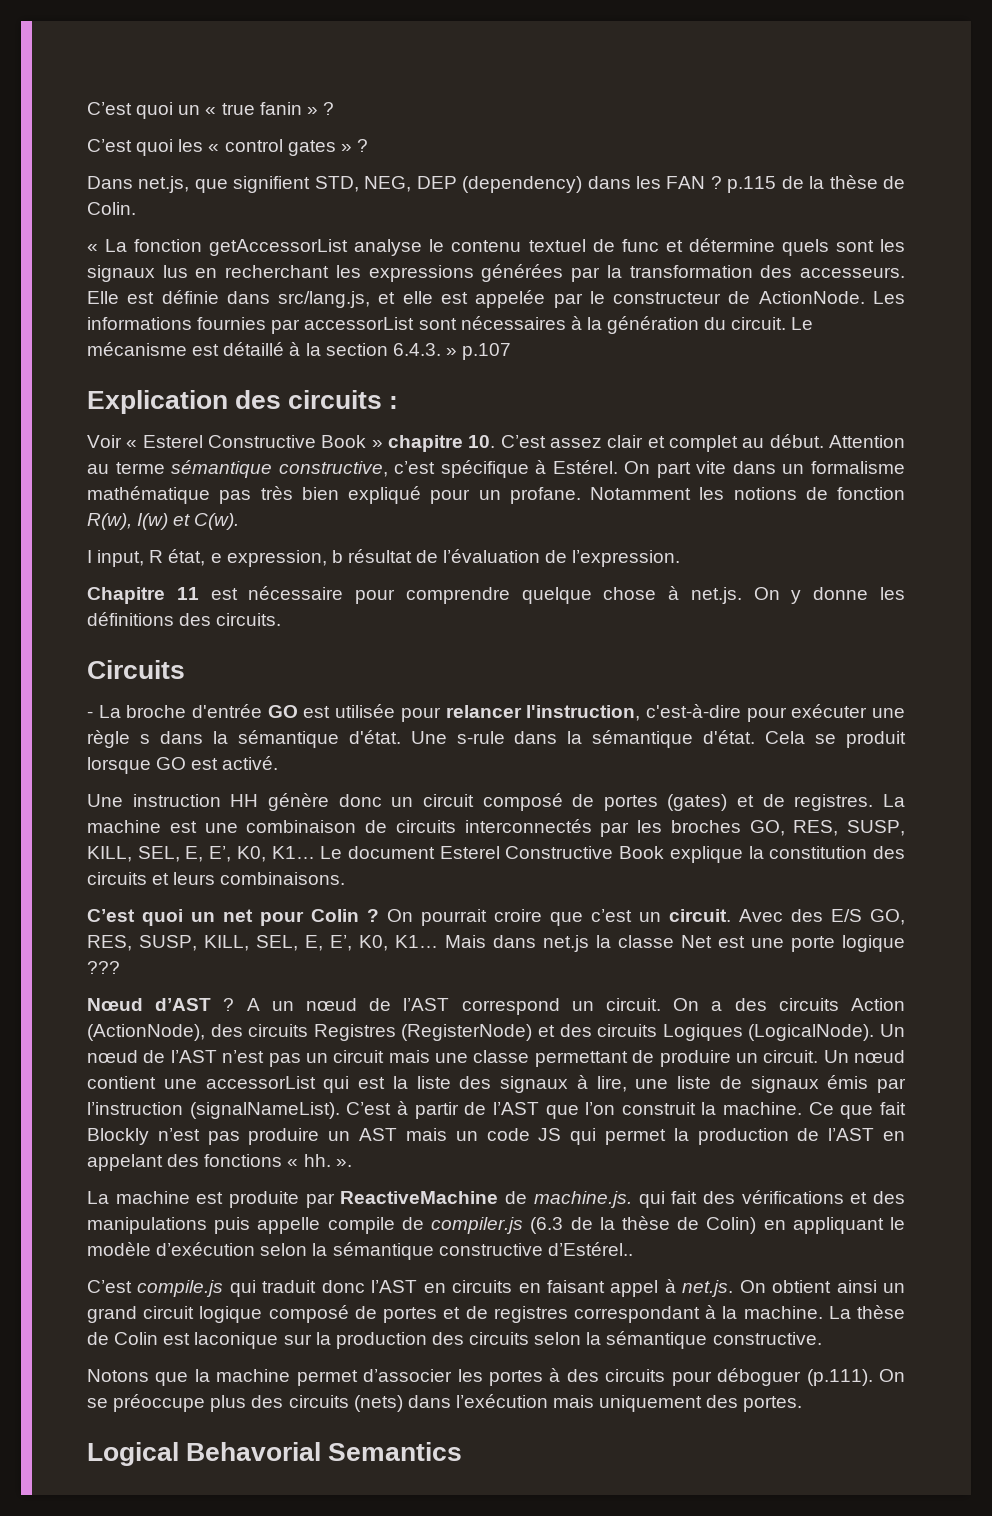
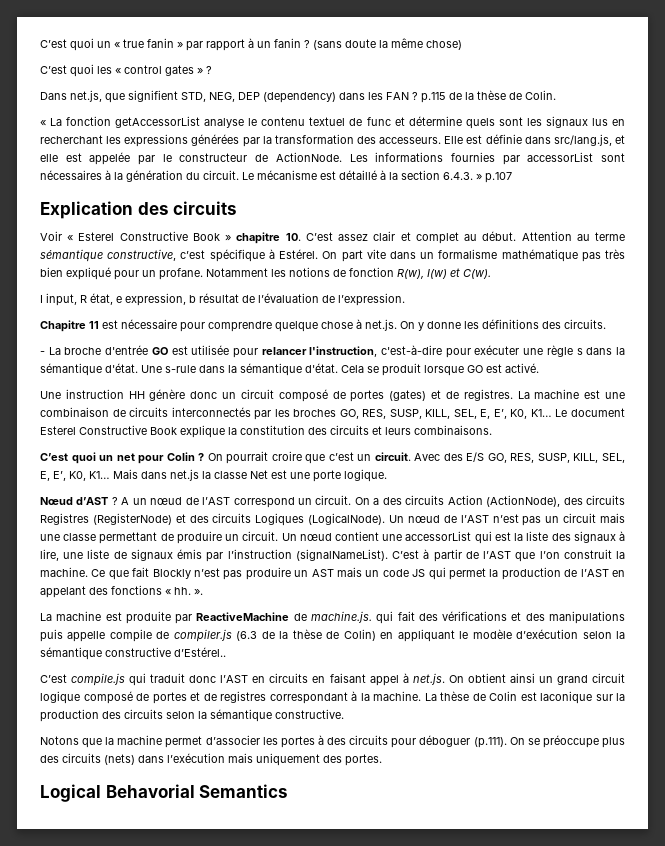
[322,102,334,115] ? -> [186,38,462,51] par rapport à un fanin ? (sans doute la même chose)
[389,396,399,409] : -> (238, 208) none
[87,660,185,679] // Circuits -> (606, 324) none
[842,935,905,952] [87,961,120,974] logique ??? -> [344,469,387,482] logique.

